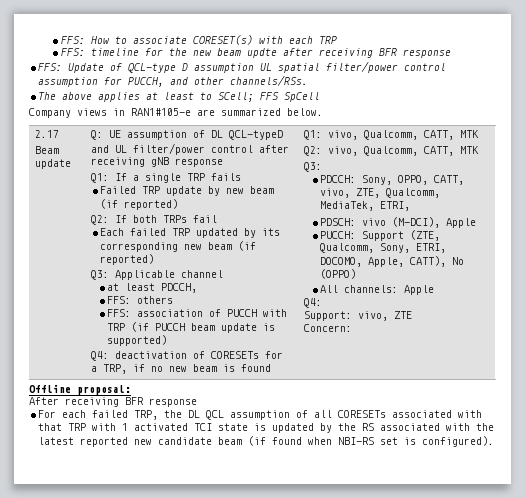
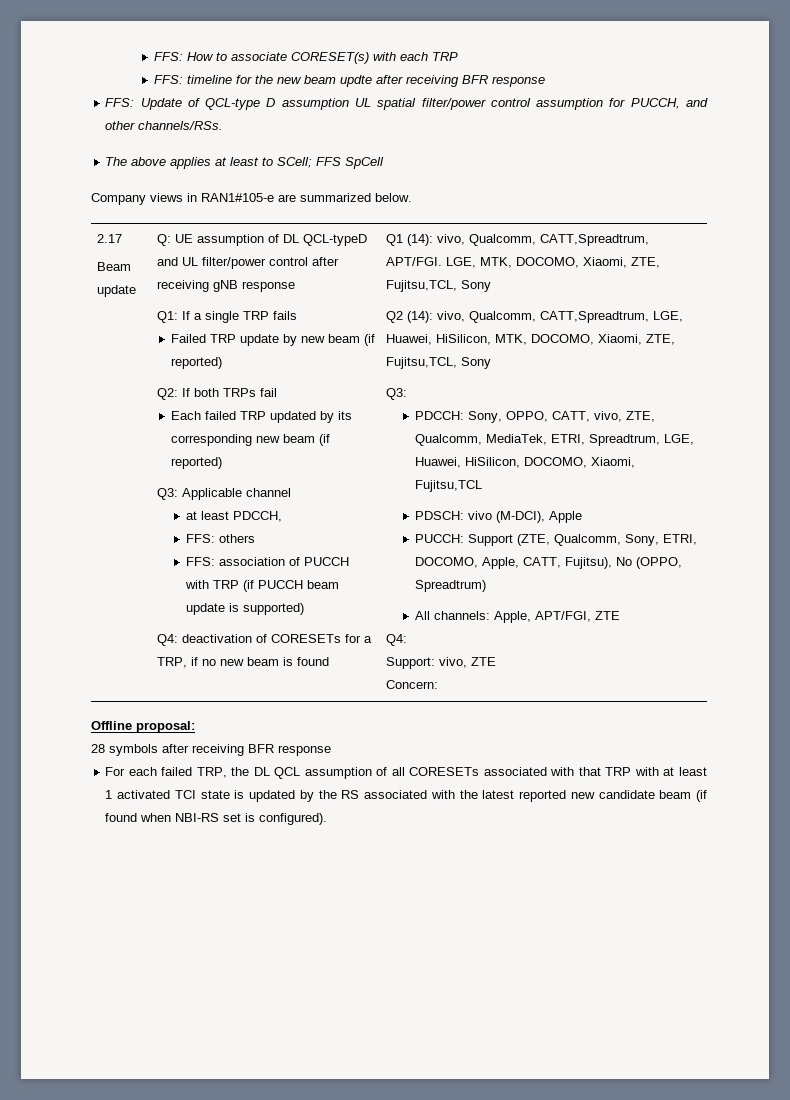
[304,130,480,140] [304,146,480,156] Q1: vivo, Qualcomm, CATT, MTK // Q2: vivo, Qualcomm, CATT, MTK -> [385,234,649,246] [385,257,660,268] [385,280,491,292] [385,311,683,323] [385,334,675,345] [385,357,491,369] Q1 (14): vivo, Qualcomm, CATT,Spreadtrum, APT/FGI. LGE, MTK, DOCOMO, Xiaomi, ZTE, Fujitsu,TCL, Sony // Q2 (14): vivo, Qualcomm, CATT,Spreadtrum, LGE, Huawei, HiSilicon, MTK, DOCOMO, Xiaomi, ZTE, Fujitsu,TCL, Sony
(411, 206) none -> [588,434,694,446] [414,457,635,468] [414,480,482,492] Spreadtrum, LGE, Huawei, HiSilicon, DOCOMO, Xiaomi, Fujitsu,TCL
[410,256,465,267] [320,269,357,279] CATT), No (OPPO) -> [522,557,682,569] [414,580,486,592] CATT, Fujitsu), No (OPPO, Spreadtrum)
[404,285,435,295] Apple -> [493,611,620,623] Apple, APT/FGI, ZTE
[29,397,59,405] After -> [91,744,189,756] 28 symbols after
(117, 427) none -> [663,767,707,776] at least

